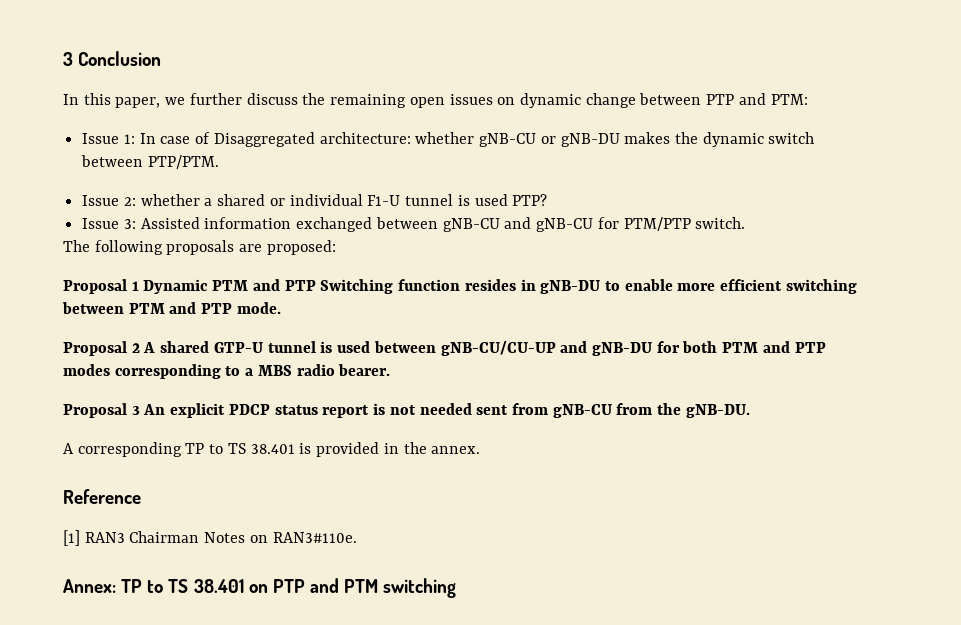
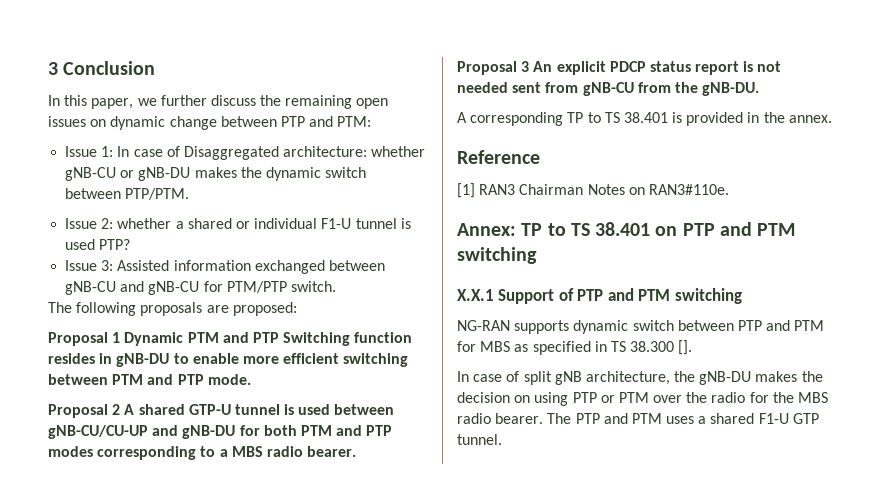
(457, 588) none -> [457,288,742,304] [457,320,825,334] [457,340,693,355] [457,371,823,385] [457,392,829,406] [457,413,819,424] [457,434,502,445] // X.X.1 Support of PTP and PTM switching // NG-RAN supports dynamic switch between PTP and PTM for MBS as specified in TS 38.300 []. // In case of split gNB architecture, the gNB-DU makes the decision on using PTP or PTM over the radio for the MBS radio bearer. The PTP and PTM uses a shared F1-U GTP tunnel.

